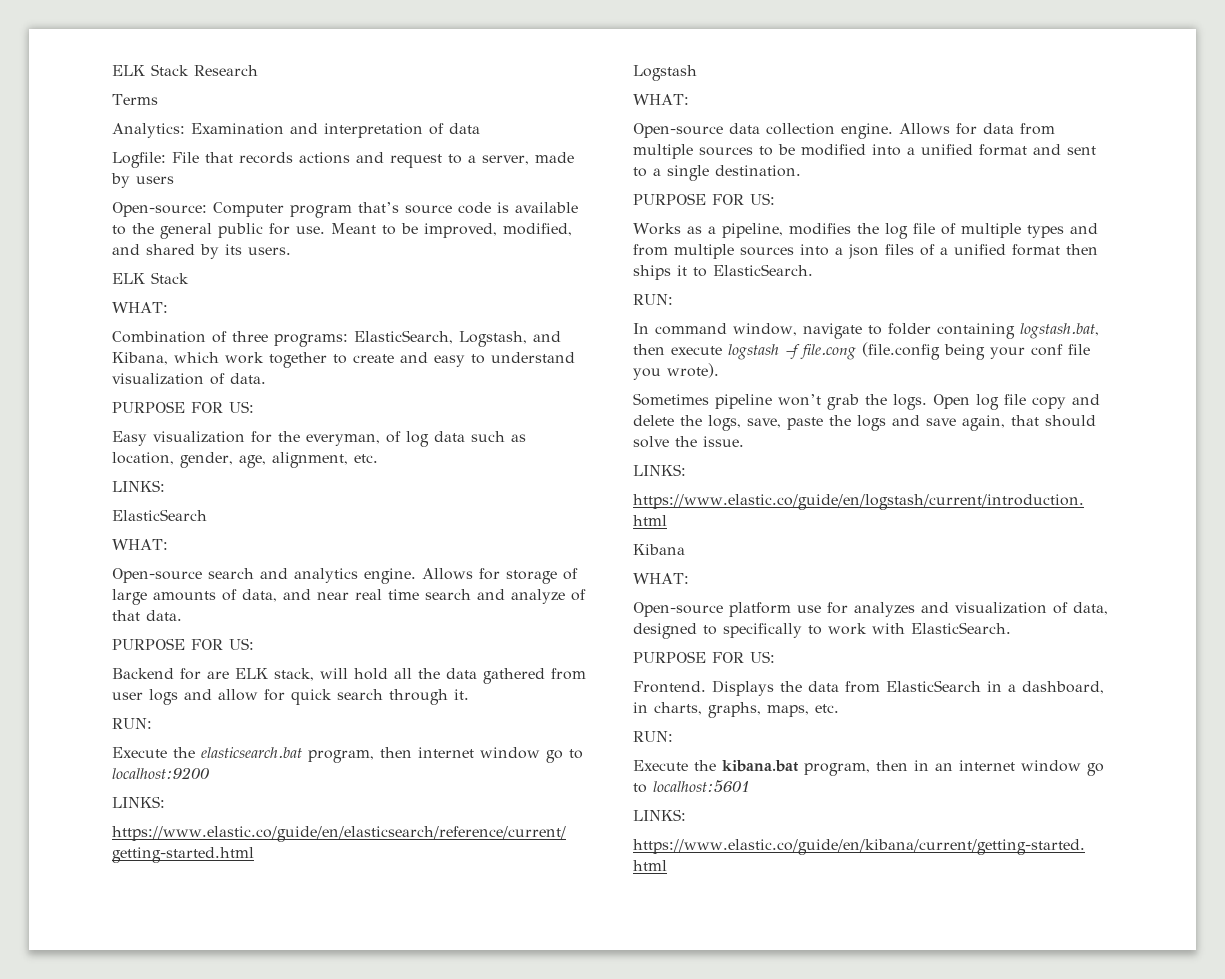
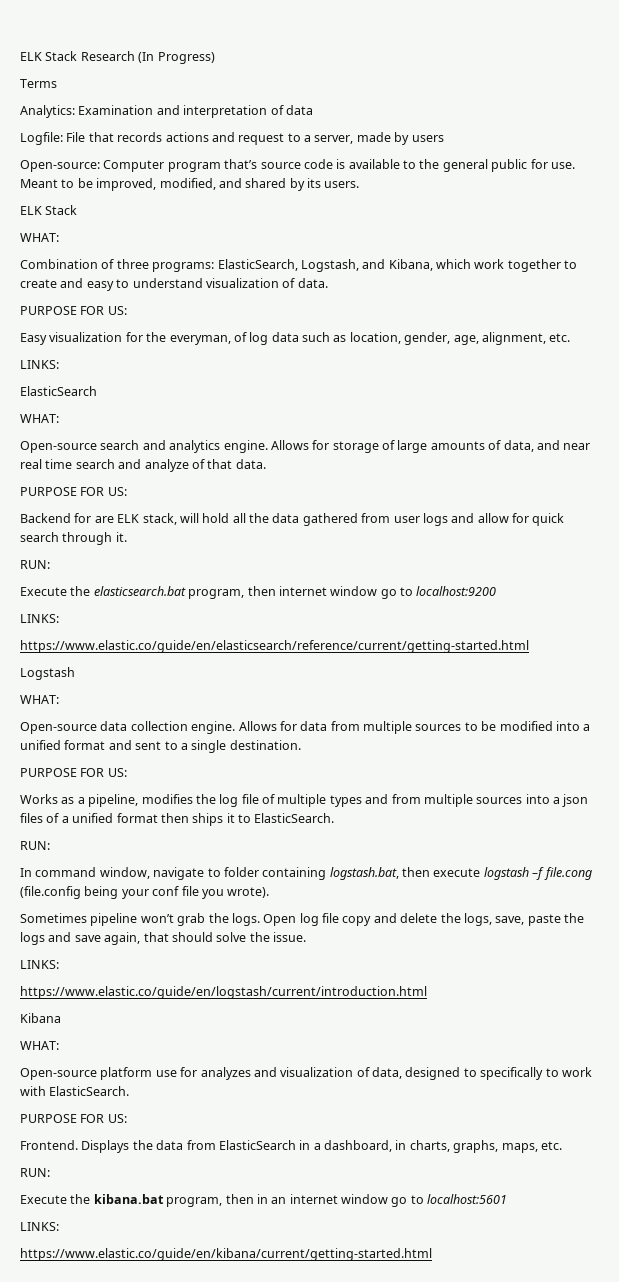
(258, 70) none -> [138,52,215,64] (In Progress)

